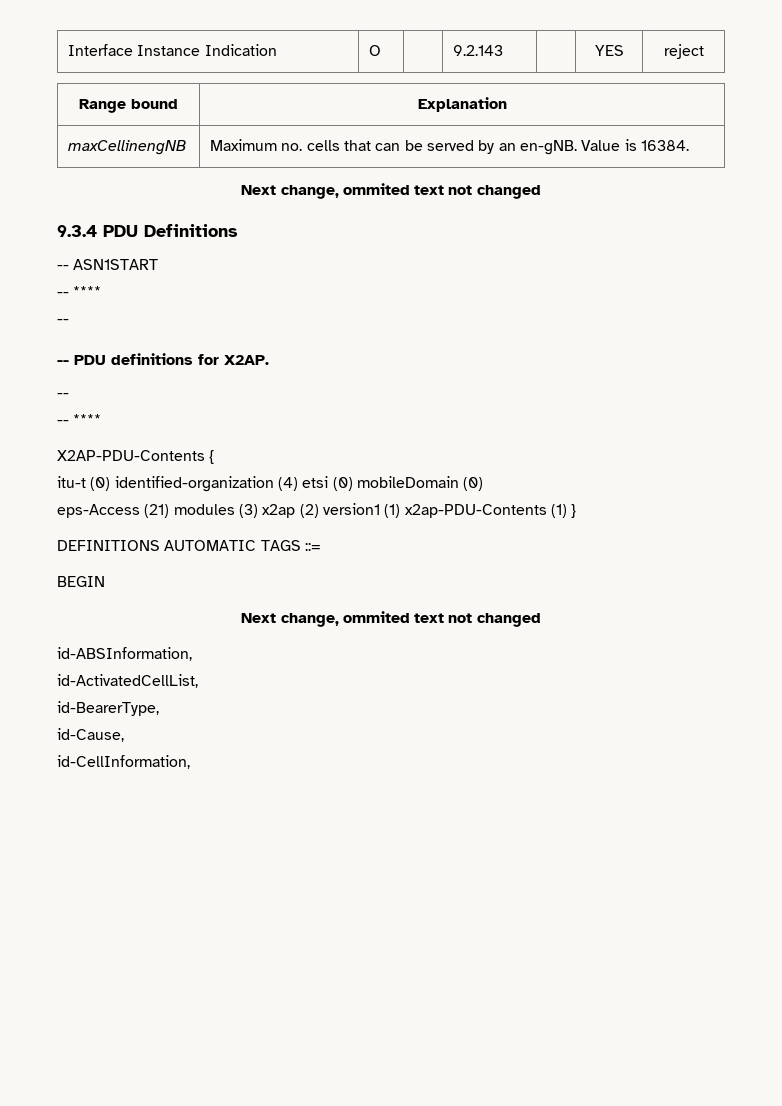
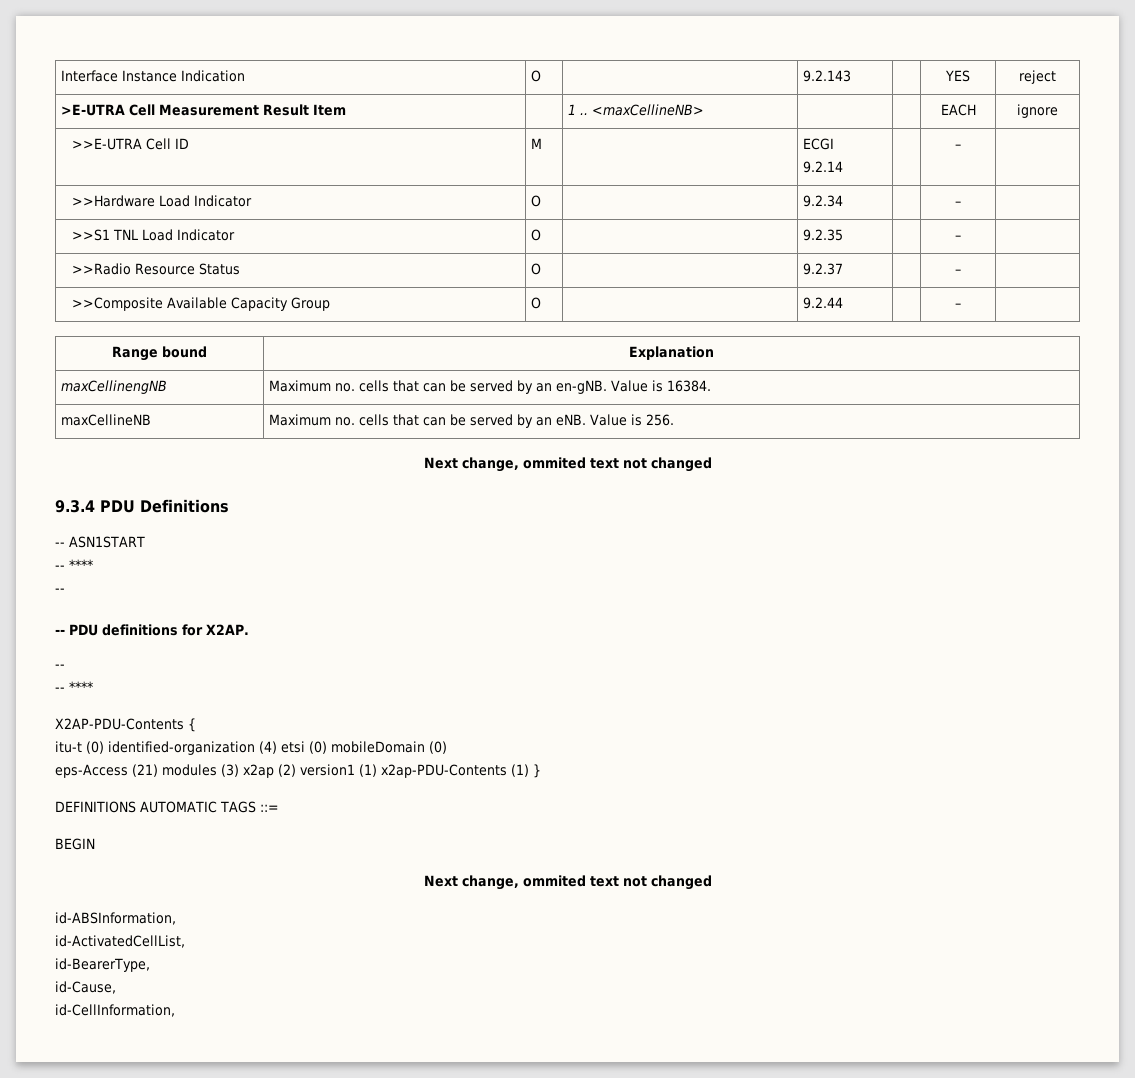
(704, 51) none -> [60,104,346,116] [567,104,704,116] [940,104,976,116] [1017,104,1058,118] [72,138,190,150] [530,138,542,149] [802,138,834,150] [802,161,843,173] [955,144,961,149] [72,195,253,207] [530,195,541,207] [802,195,843,207] [955,201,961,206] [72,229,236,241] [530,229,541,241] [802,229,843,241] [955,235,961,240] [72,263,241,275] [530,263,541,275] [802,263,843,275] [955,269,961,274] [72,297,331,311] [530,297,541,309] [802,297,843,309] [955,303,961,308] // >E-UTRA Cell Measurement Result Item | | 1 .. <maxCellineNB> | | | EACH | ignore // >>E-UTRA Cell ID | M | | ECGI // 9.2.14 | | – | // >>Hardware Load Indicator | O | | 9.2.34 | | – | // >>S1 TNL Load Indicator | O | | 9.2.35 | | – | // >>Radio Resource Status | O | | 9.2.37 | | – | // >>Composite Available Capacity Group | O | | 9.2.44 | | – |
(689, 145) none -> [60,414,151,426] [268,414,674,428] // maxCellineNB | Maximum no. cells that can be served by an eNB. Value is 256.

